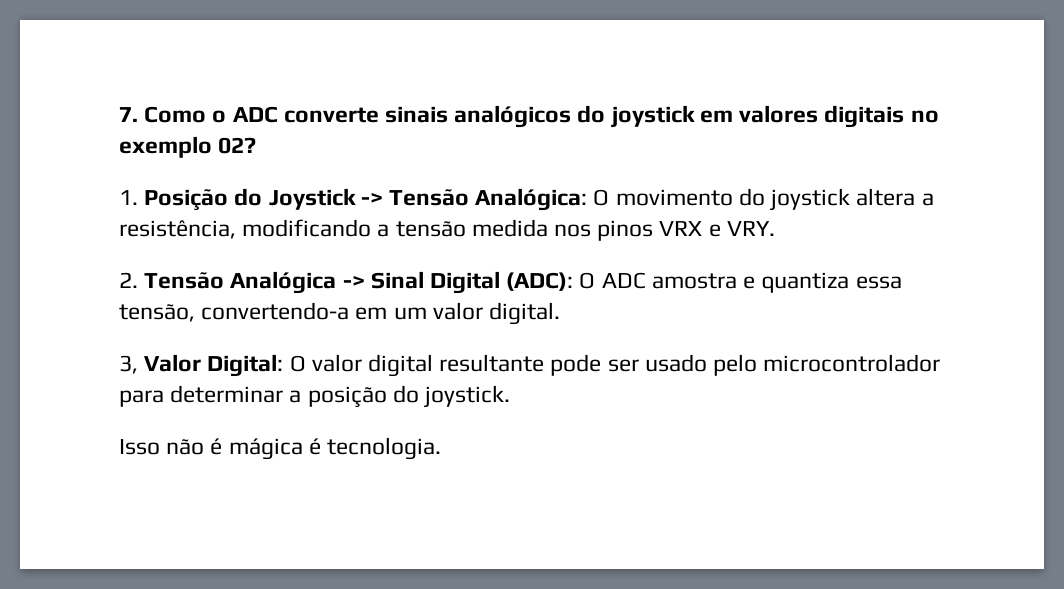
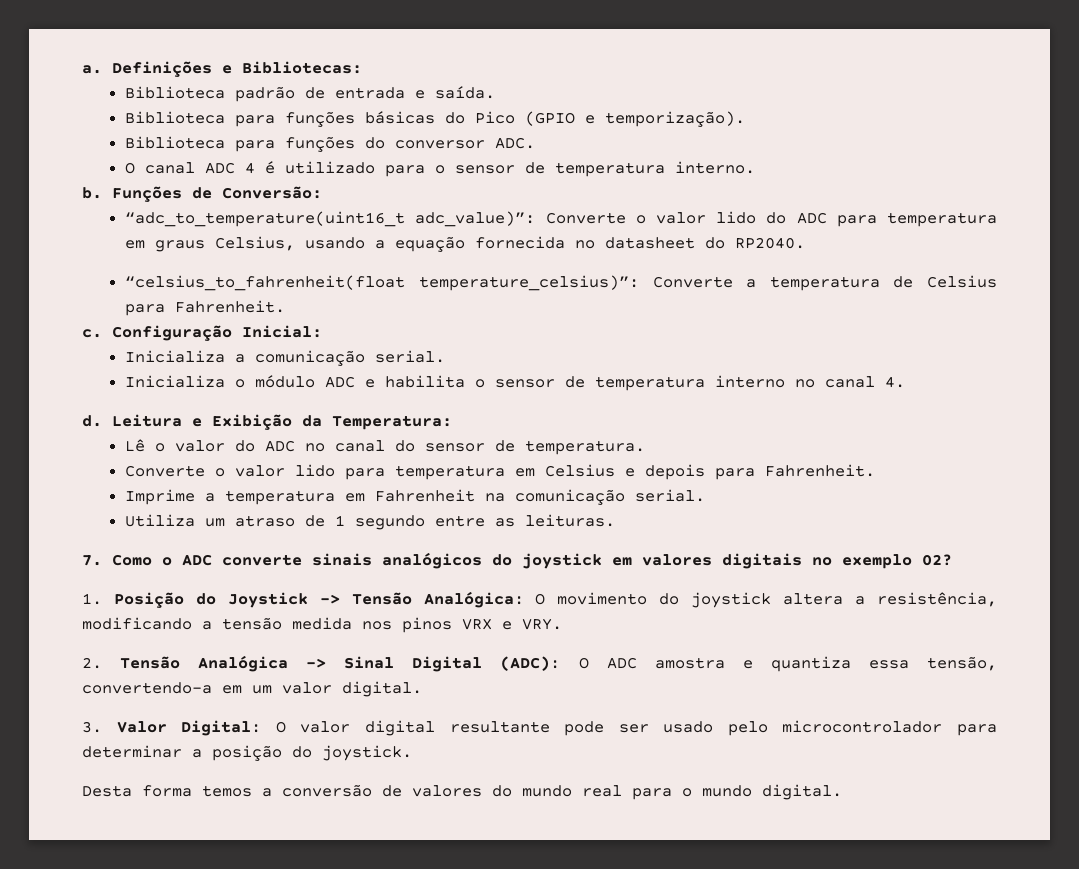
(119, 114) none -> [82,61,362,77] [125,86,496,102] [125,111,746,127] [125,136,536,152] [125,161,756,177] [82,186,322,202] [125,211,997,227] [125,236,806,252] [125,275,997,291] [125,300,286,316] [82,325,322,341] [125,350,446,366] [125,375,906,391] [82,414,452,430] [125,439,646,455] [125,464,876,480] [125,489,706,505] [125,514,616,530] a. Definições e Bibliotecas: // Biblioteca padrão de entrada e saída. // Biblioteca para funções básicas do Pico (GPIO e temporização). // Biblioteca para funções do conversor ADC. // O canal ADC 4 é utilizado para o sensor de temperatura interno. // b. Funções de Conversão: // “adc_to_temperature(uint16_t adc_value)”: Converte o valor lido do ADC para temperatura em graus Celsius, usando a equação fornecida no datasheet do RP2040. // “celsius_to_fahrenheit(float temperature_celsius)”: Converte a temperatura de Celsius para Fahrenheit. // c. Configuração Inicial: // Inicializa a comunicação serial. // Inicializa o módulo ADC e habilita o sensor de temperatura interno no canal 4. // d. Leitura e Exibição da Temperatura: // Lê o valor do ADC no canal do sensor de temperatura. // Converte o valor lido para temperatura em Celsius e depois para Fahrenheit. // Imprime a temperatura em Fahrenheit na comunicação serial. // Utiliza um atraso de 1 segundo entre as leituras. //
[119,355,138,374] 3, -> [82,721,102,733] 3.
[119,437,442,460] Isso não é mágica é tecnologia. -> [82,784,842,800] Desta forma temos a conversão de valores do mundo real para o mundo digital.

